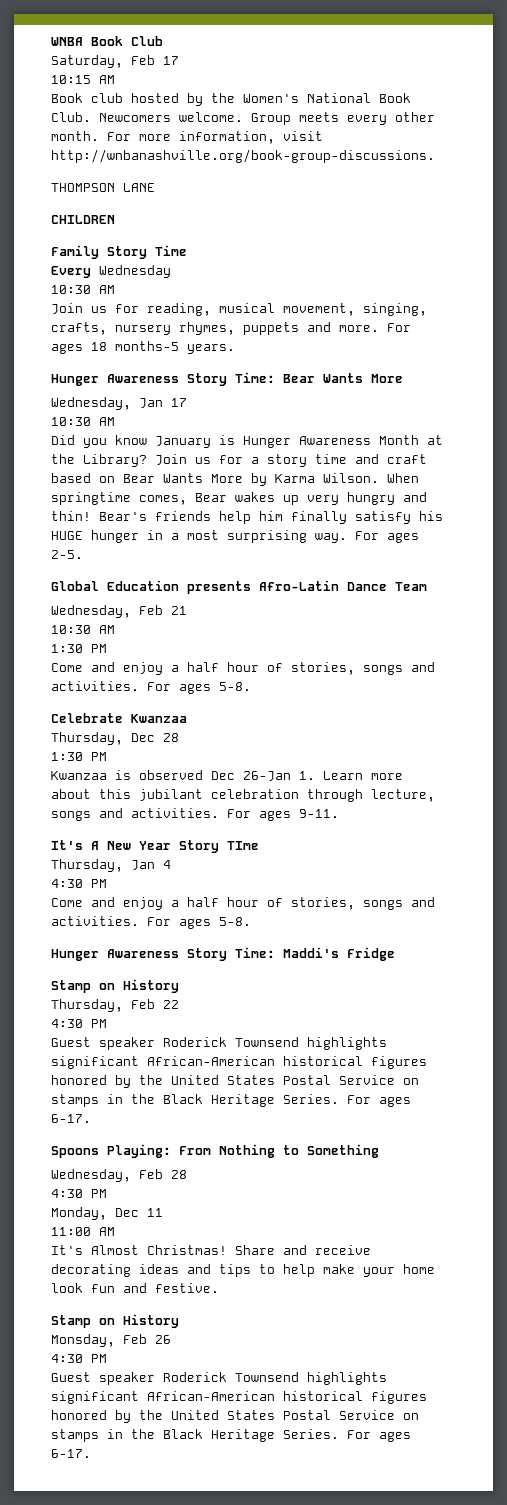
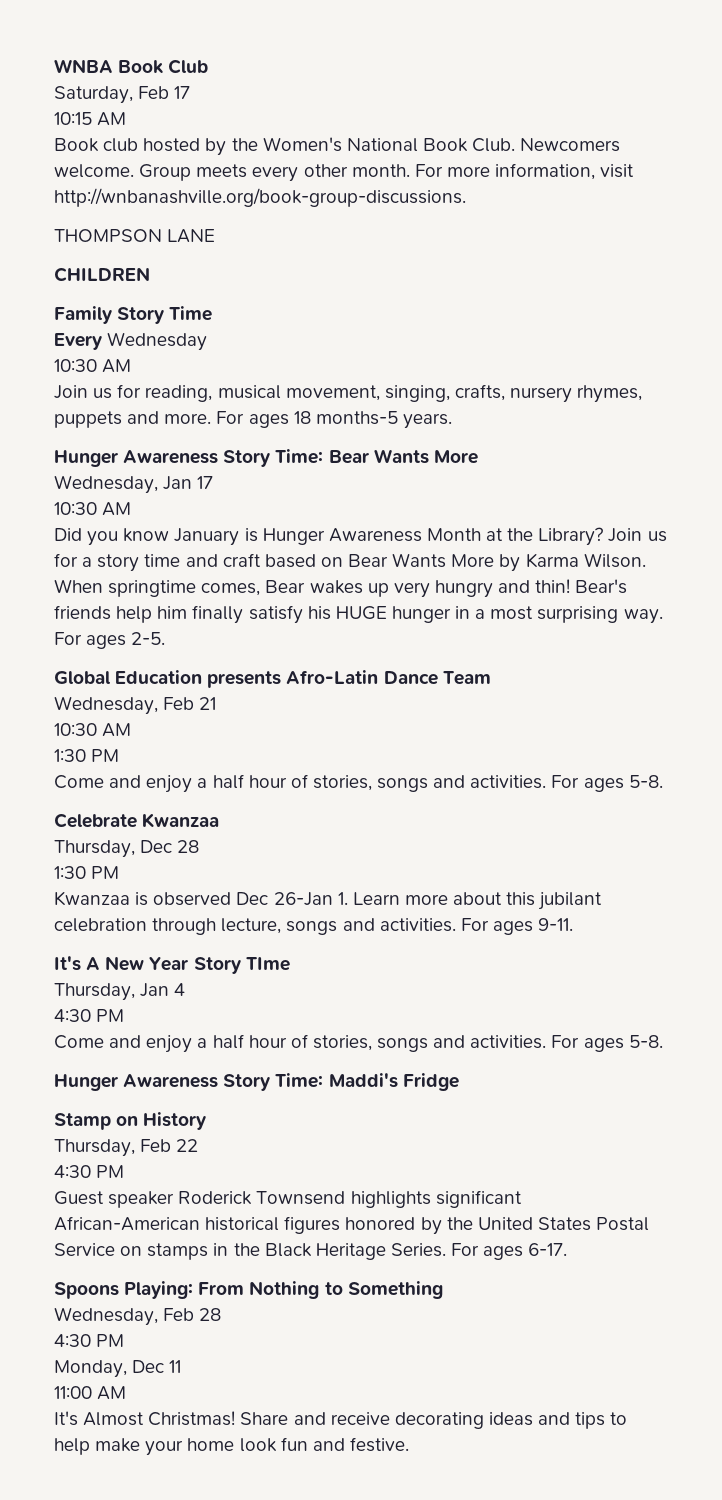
[51,1314,179,1328] [51,1334,171,1347] [51,1354,107,1363] [51,1372,387,1385] [51,1391,427,1404] [51,1410,419,1423] [51,1429,411,1442] [51,1449,91,1458] // Stamp on History // Monsday, Feb 26 // 4:30 PM // Guest speaker Roderick Townsend highlights significant African-American historical figures honored by the United States Postal Service on stamps in the Black Heritage Series. For ages 6-17. -> (409, 1444) none

